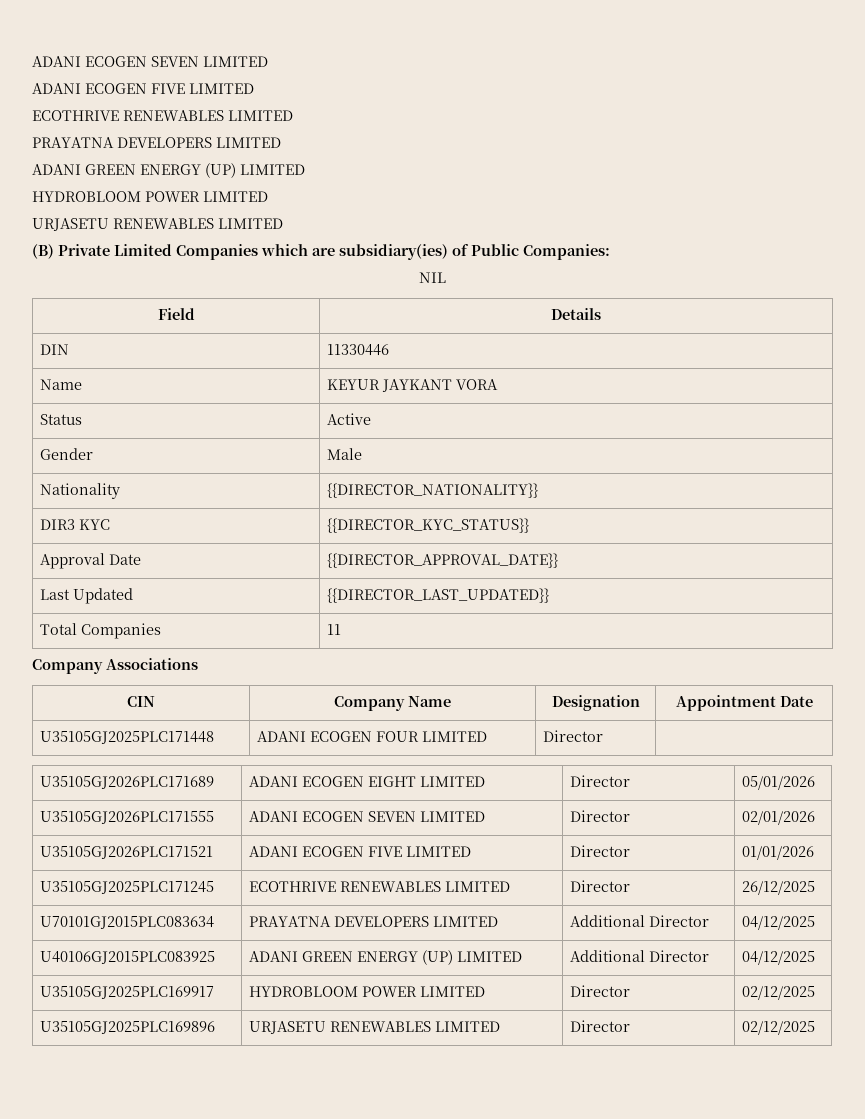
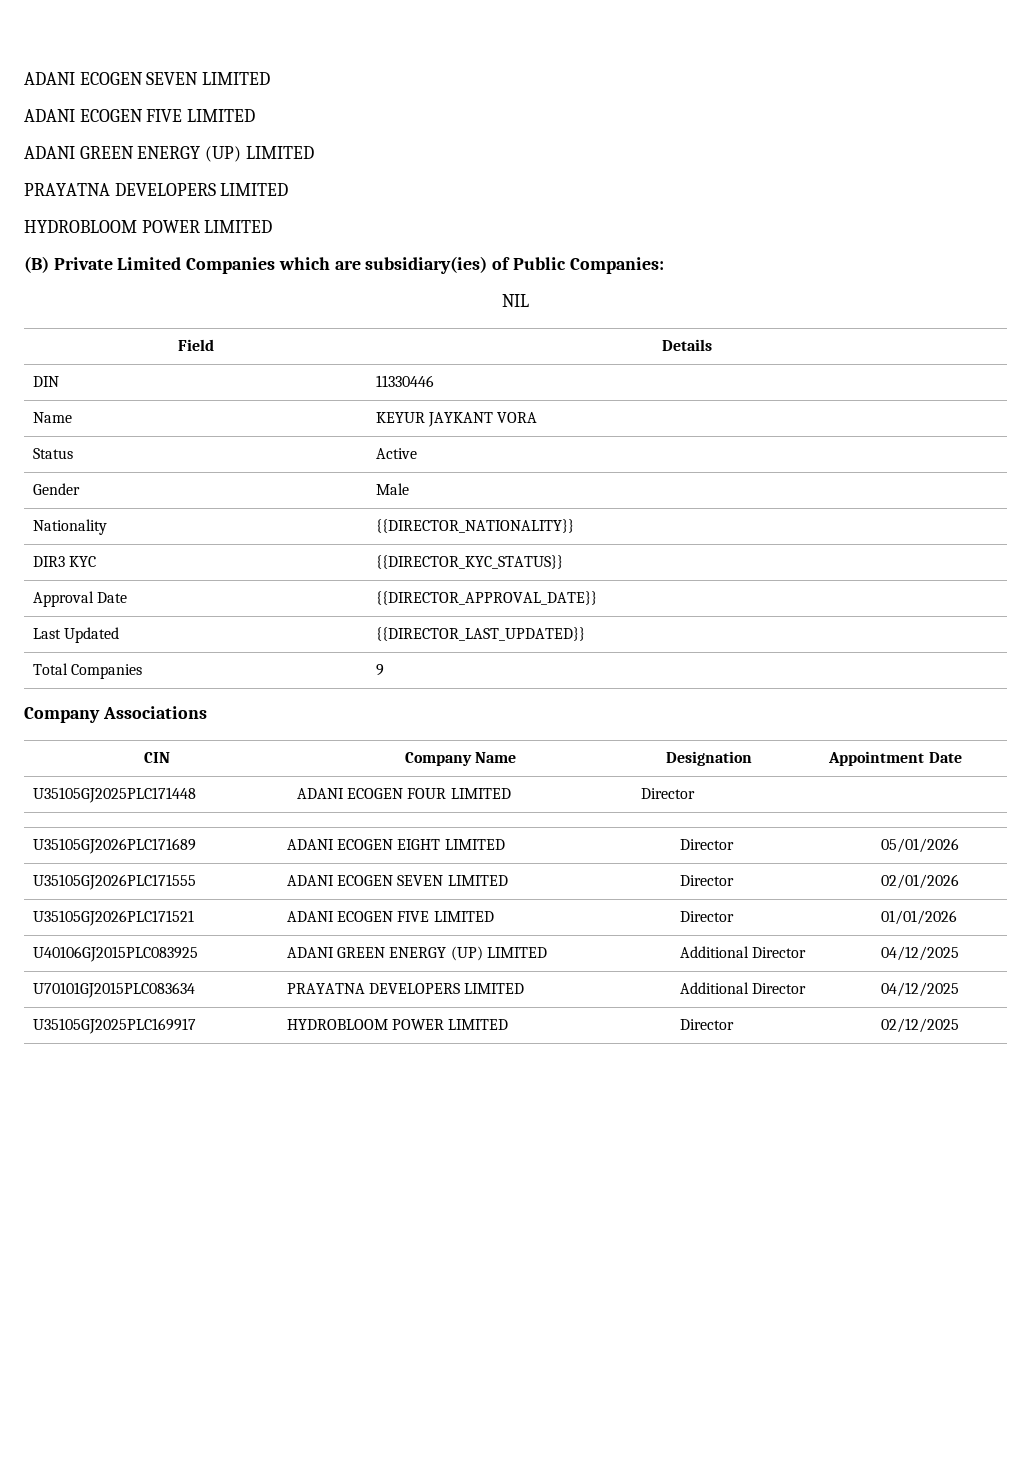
[32,110,224,121] ECOTHRIVE RENEWABLES -> [24,146,242,162] ADANI GREEN ENERGY (UP)
[32,163,305,178] [32,191,268,202] [32,218,283,231] // ADANI GREEN ENERGY (UP) LIMITED // HYDROBLOOM POWER LIMITED // URJASETU RENEWABLES LIMITED -> [24,220,273,233] // HYDROBLOOM POWER LIMITED
[326,624,341,635] 11 -> [375,664,384,676] 9
[39,881,214,894] [248,881,510,892] [569,880,630,892] [741,881,815,895] [39,916,214,929] [248,916,498,927] [569,915,709,927] [741,916,815,930] [39,951,215,964] [248,950,453,965] U35105GJ2025PLC171245 | ECOTHRIVE RENEWABLES LIMITED | Director | 26/12/2025 // U70101GJ2015PLC083634 | PRAYATNA DEVELOPERS LIMITED | Additional Director | 04/12/2025 // U40106GJ2015PLC083925 | ADANI GREEN ENERGY (UP) -> [32,946,198,962] [286,946,547,961] [679,946,807,958] [880,946,959,961] [32,982,195,998] [286,983,461,994] U40106GJ2015PLC083925 | ADANI GREEN ENERGY (UP) LIMITED | Additional Director | 04/12/2025 // U70101GJ2015PLC083634 | PRAYATNA DEVELOPERS
[39,1021,215,1034] [248,1021,500,1034] [569,1020,630,1032] [741,1021,815,1035] // U35105GJ2025PLC169896 | URJASETU RENEWABLES LIMITED | Director | 02/12/2025 -> (959, 1025) none

